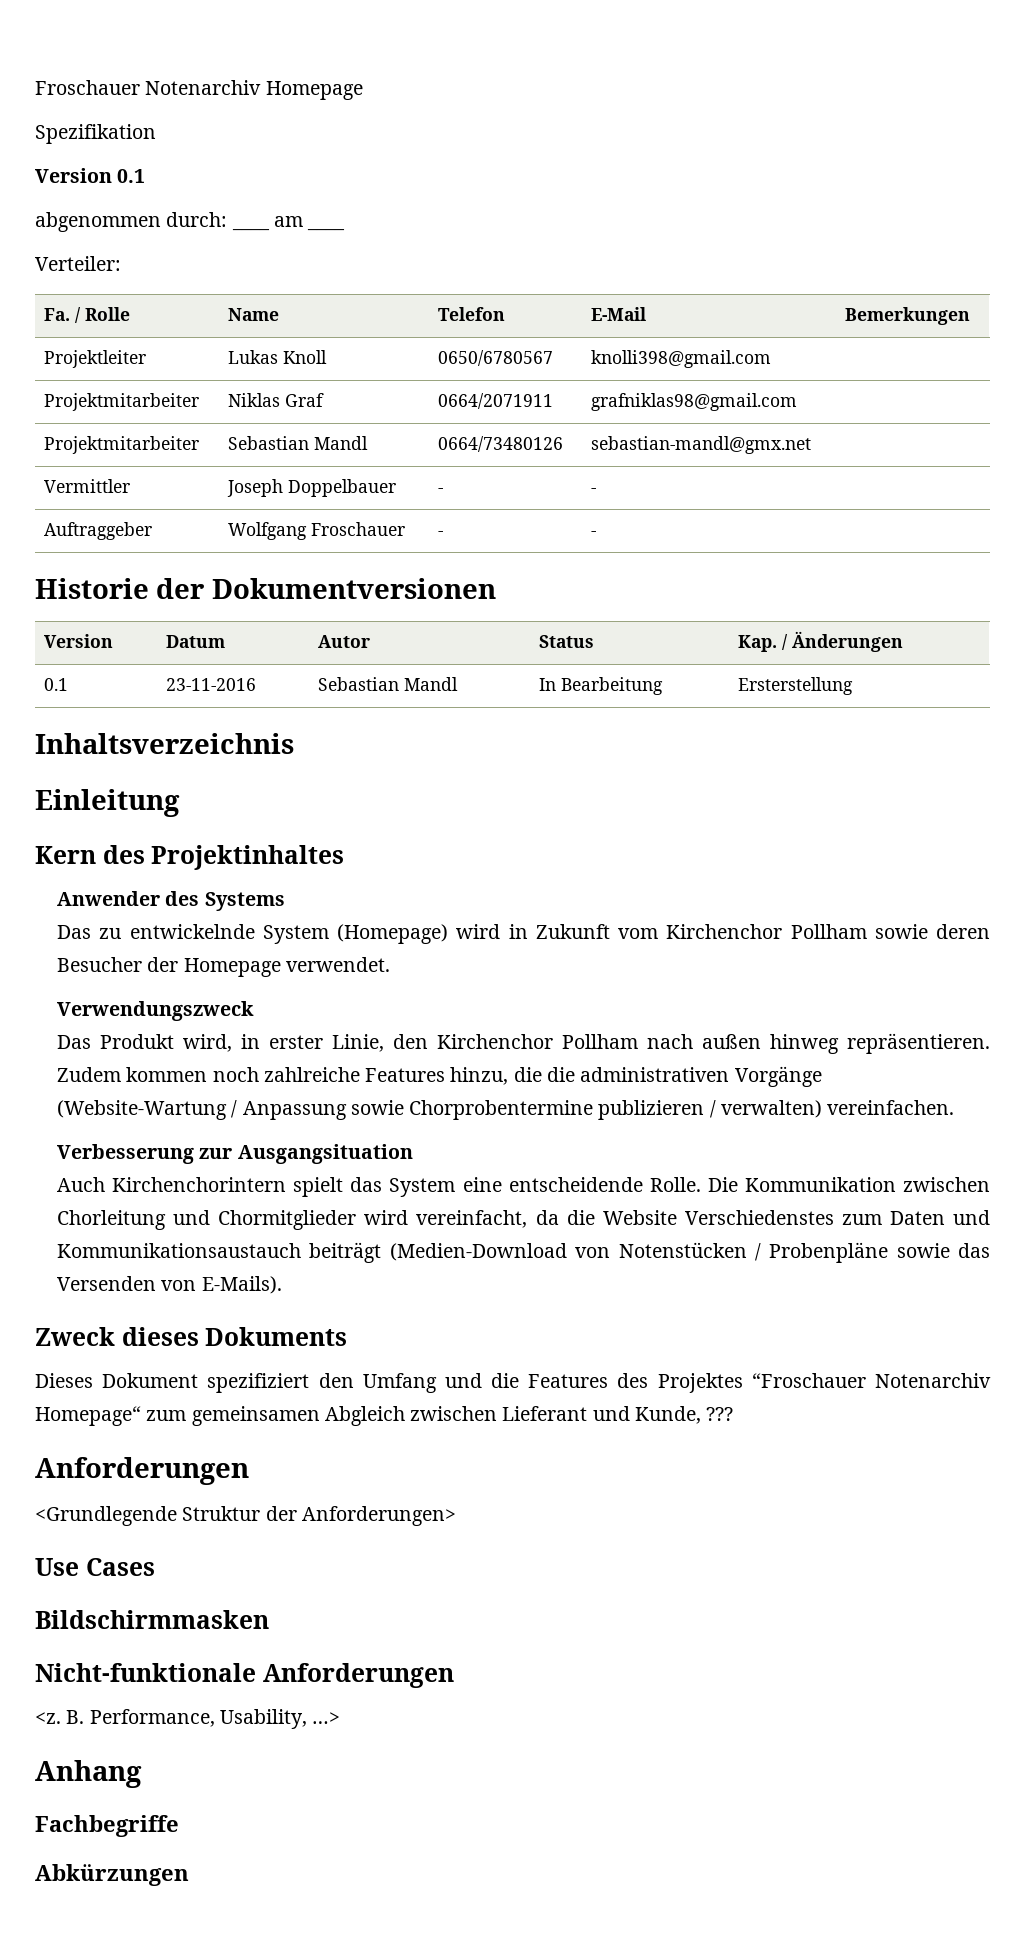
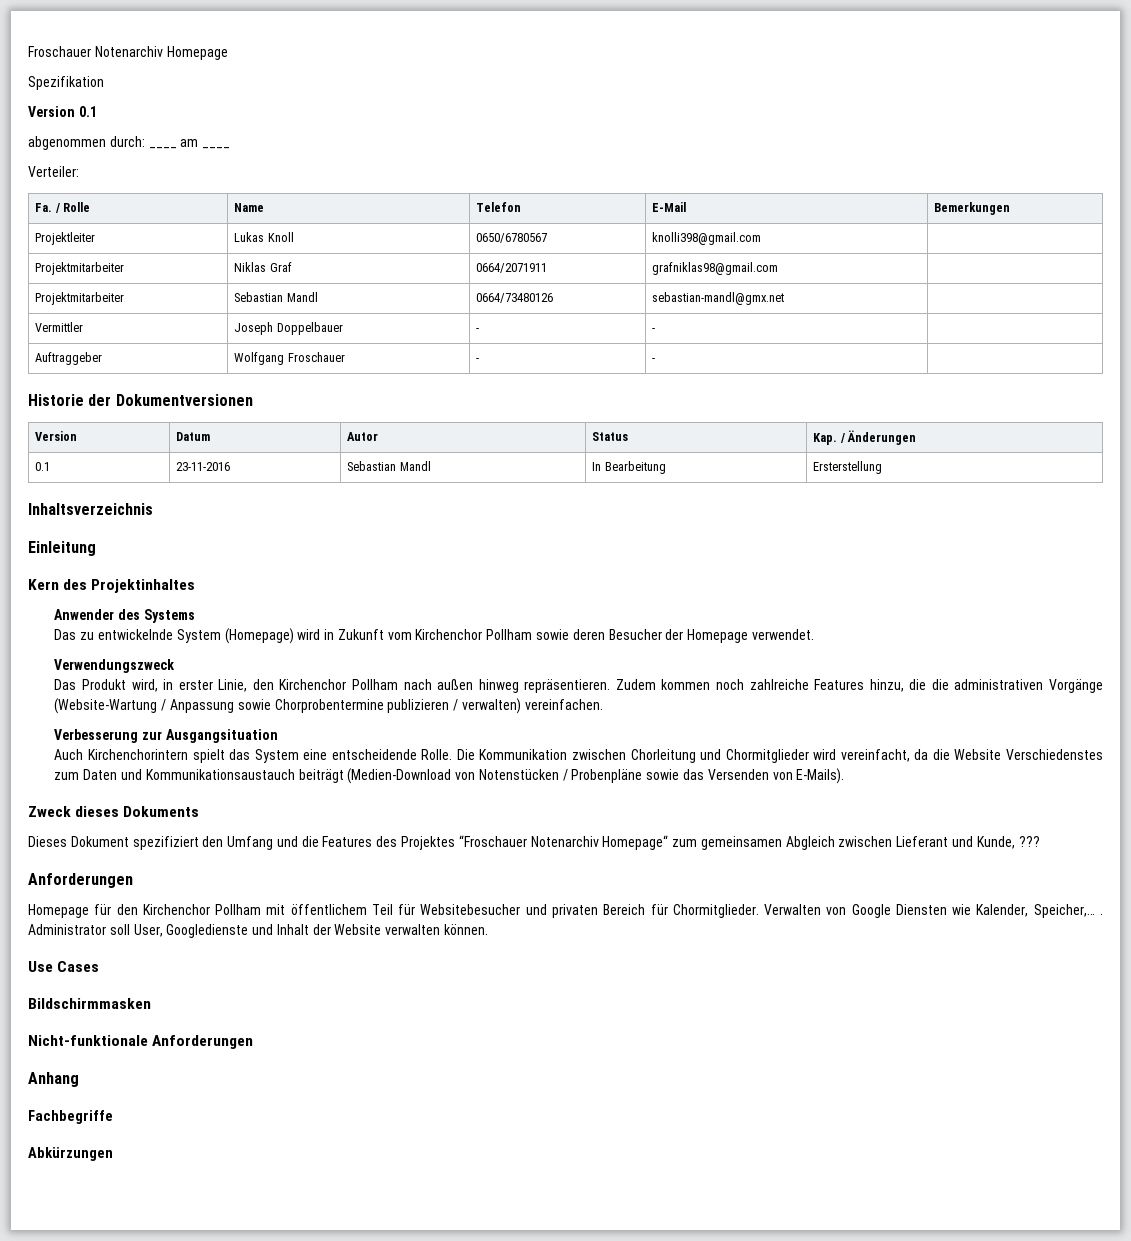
[35,1506,456,1526] <Grundlegende Struktur der Anforderungen> -> [28,904,1103,918] [28,924,489,938] Homepage für den Kirchenchor Pollham mit öffentlichem Teil für Websitebesucher und privaten Bereich für Chormitglieder. Verwalten von Google Diensten wie Kalender, Speicher,… . Administrator soll User, Googledienste und Inhalt der Website verwalten können.
[35,1709,341,1729] // <z. B. Performance, Usability, …> -> (254, 1042) none

